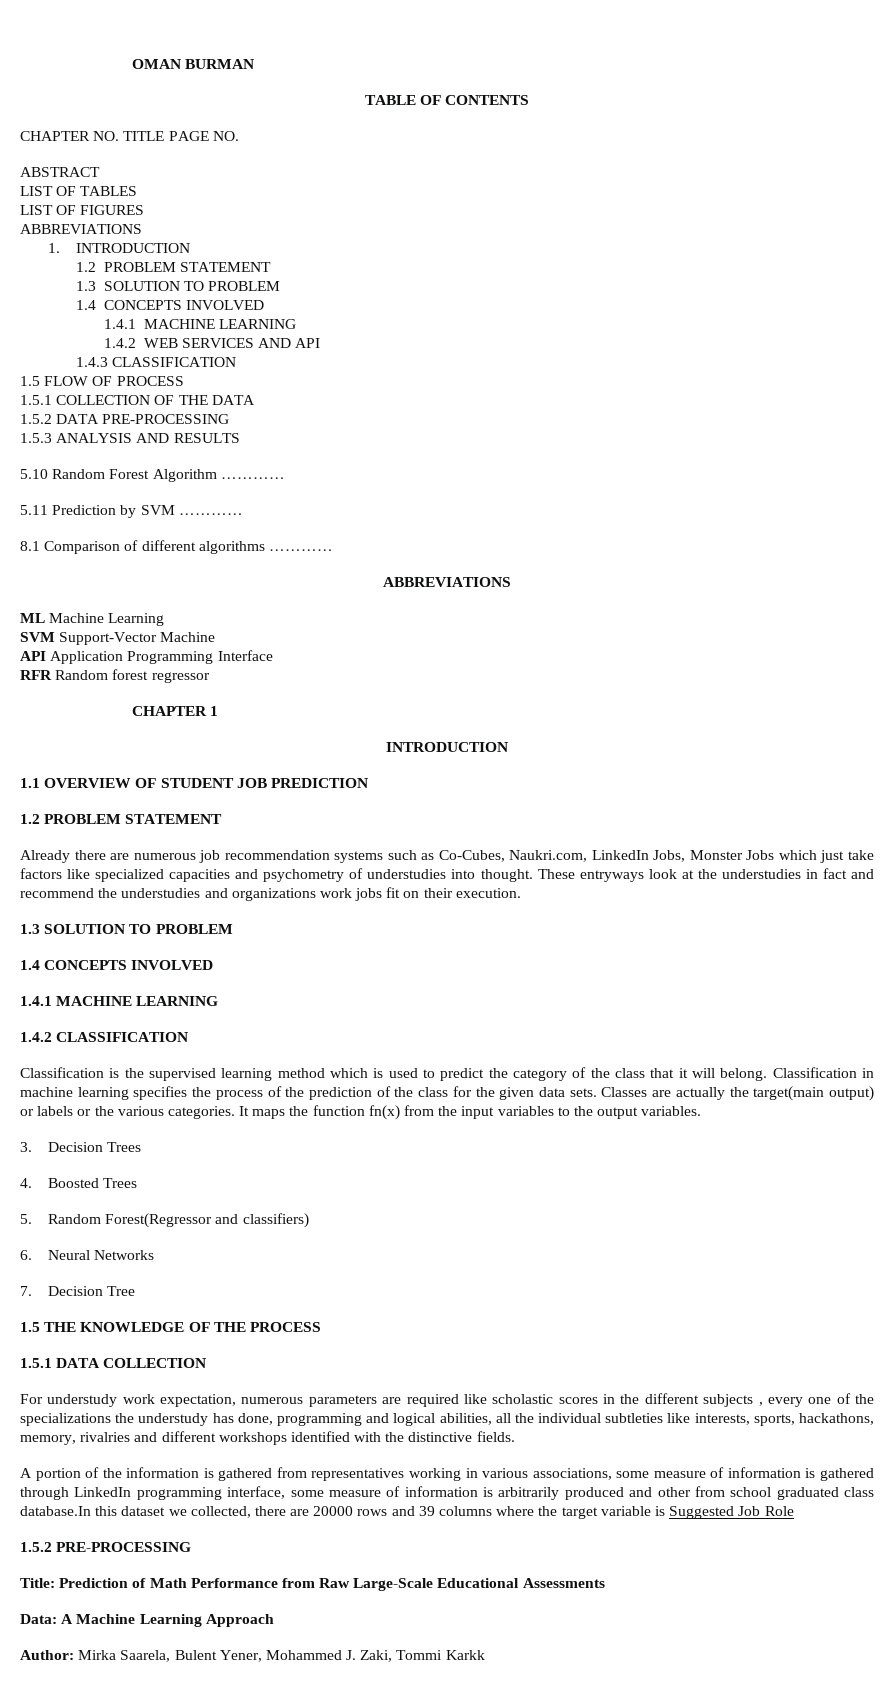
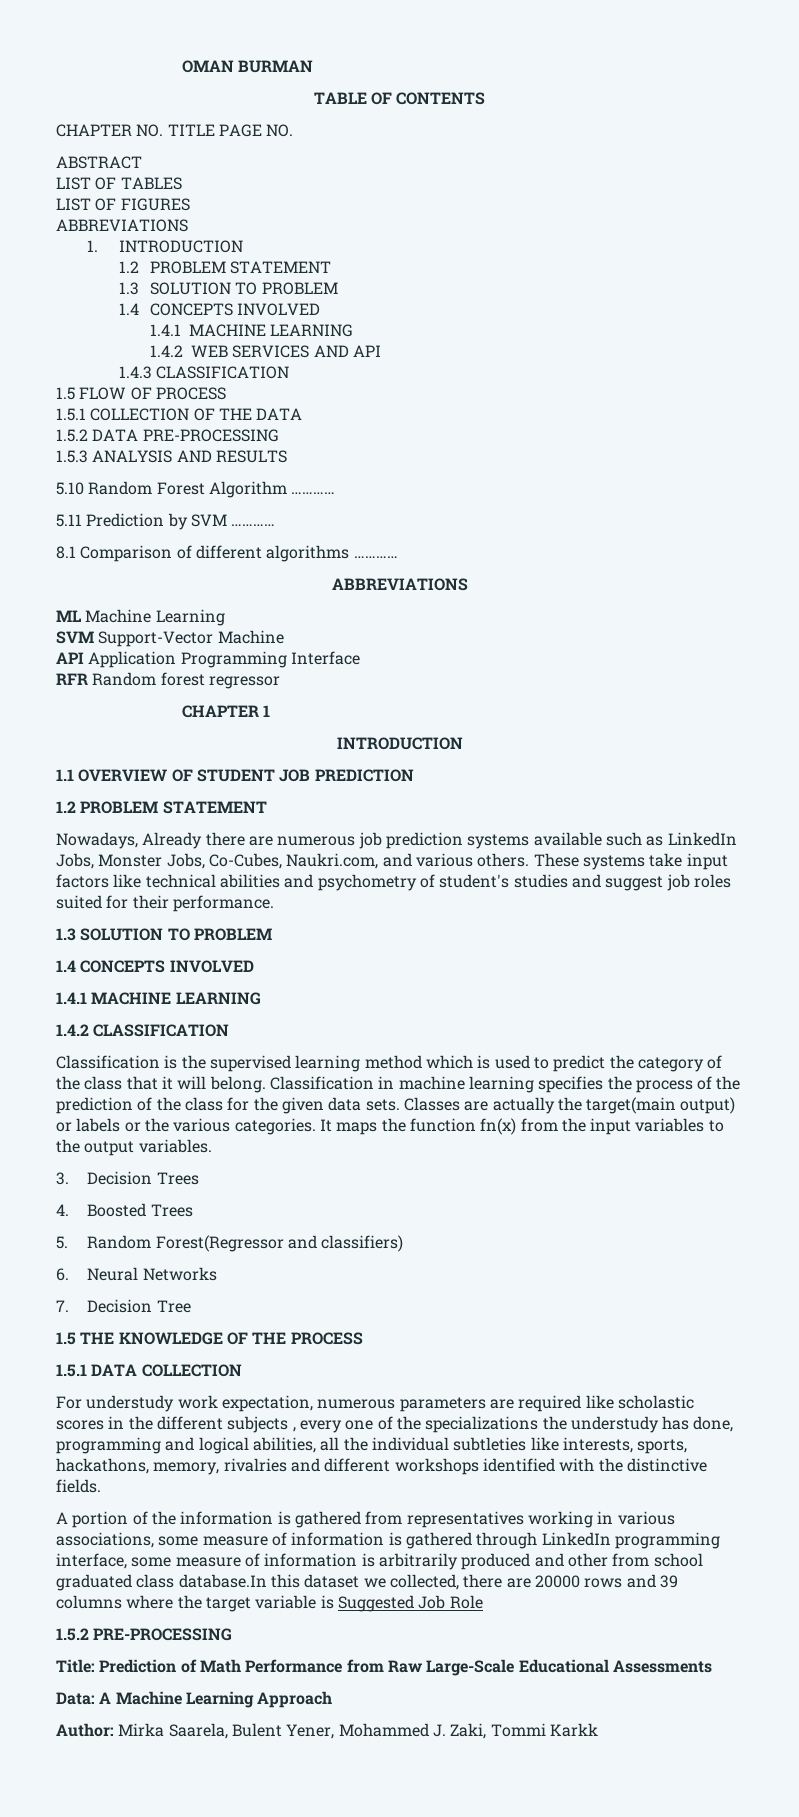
(223, 819) none -> [56,832,138,849] Nowadays,
[224,850,874,863] [20,868,874,882] [20,887,521,901] recommendation systems such as Co-Cubes, Naukri.com, LinkedIn Jobs, Monster Jobs which just take factors like specialized capacities and psychometry of understudies into thought. These entryways look at the understudies in fact and recommend the understudies and organizations work jobs fit on their execution. -> [385,832,737,849] [56,853,728,870] [56,874,731,891] [56,895,274,912] prediction systems available such as LinkedIn Jobs, Monster Jobs, Co-Cubes, Naukri.com, and various others. These systems take input factors like technical abilities and psychometry of student's studies and suggest job roles suited for their performance.

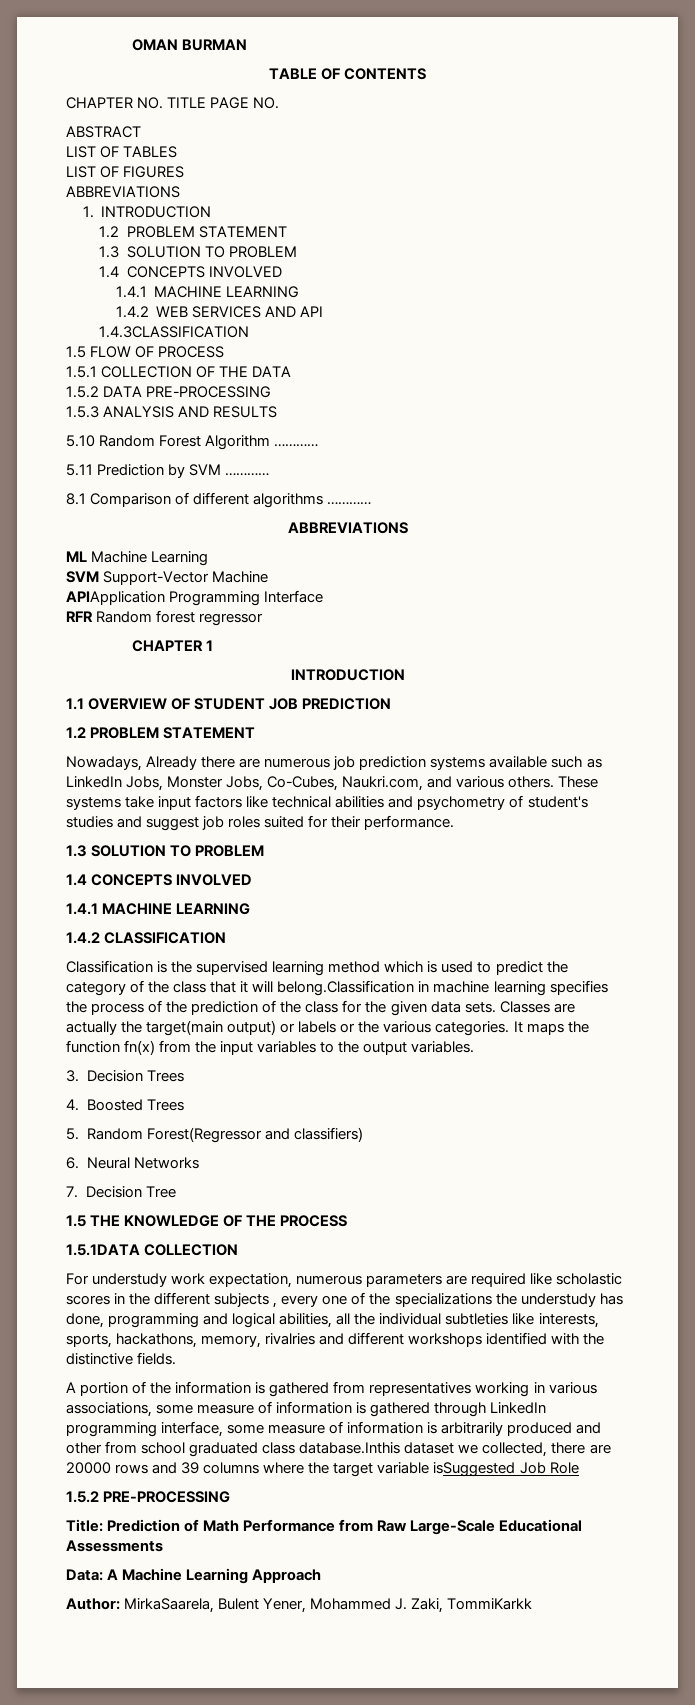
[118,366,290,379] 1.4.3 CLASSIFICATION -> [99,326,250,338] 1.4.3CLASSIFICATION
[56,651,177,668] API Application -> [66,591,165,605] APIApplication
[209,1076,374,1093] belong. Classification -> [277,980,415,996] belong.Classification
[56,1364,138,1377] 1.5.1 DATA -> [66,1244,140,1256] 1.5.1DATA
[178,1574,300,1588] database.In this -> [299,1442,401,1454] database.Inthis
[320,1595,414,1612] is Suggested -> [433,1462,516,1477] isSuggested
[118,1723,228,1739] Mirka Saarela, -> [124,1598,215,1613] MirkaSaarela,
[490,1723,598,1737] Tommi Karkk -> [447,1598,533,1610] TommiKarkk

